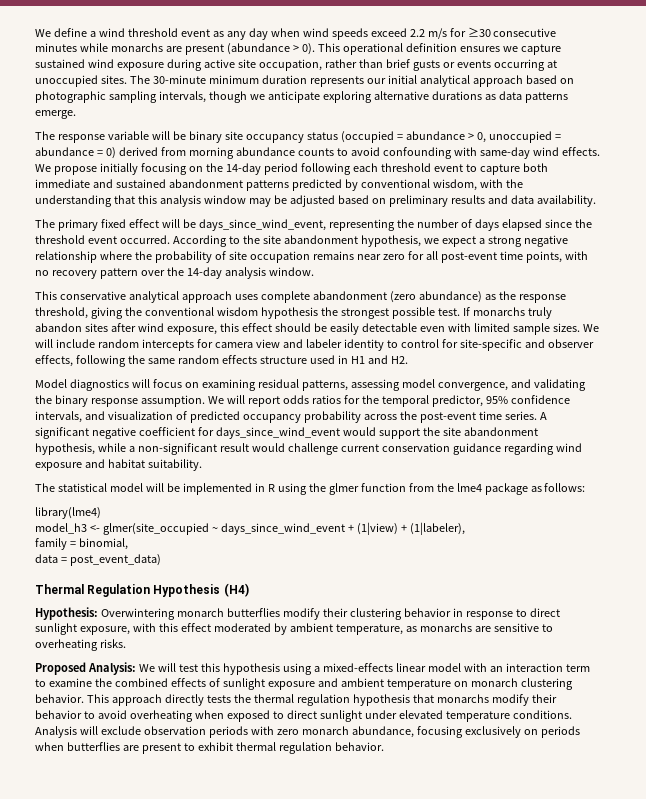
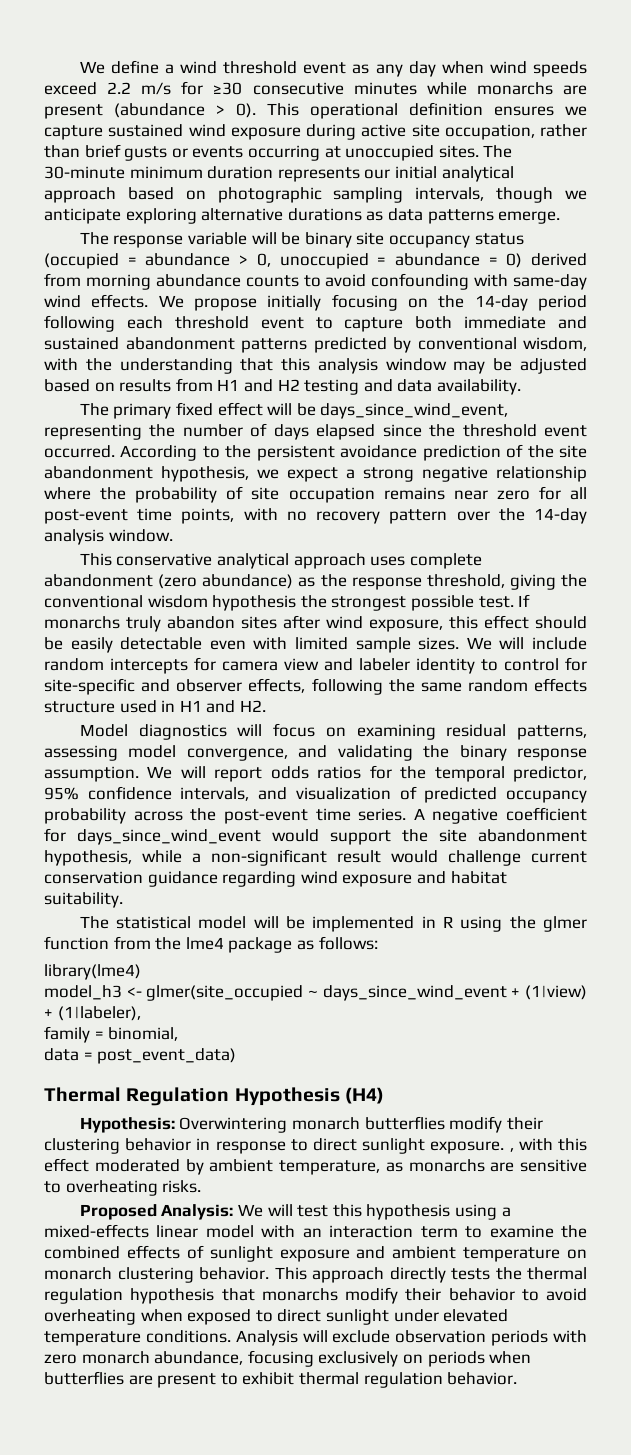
[388,195,485,207] preliminary results -> [119,378,360,395] results from H1 and H2 testing
(260, 239) none -> [256,444,554,461] persistent avoidance prediction of the
[35,427,89,439] significant -> (425, 814) none
[79,626,130,635] exposure, -> [430,1141,514,1154] exposure. ,

